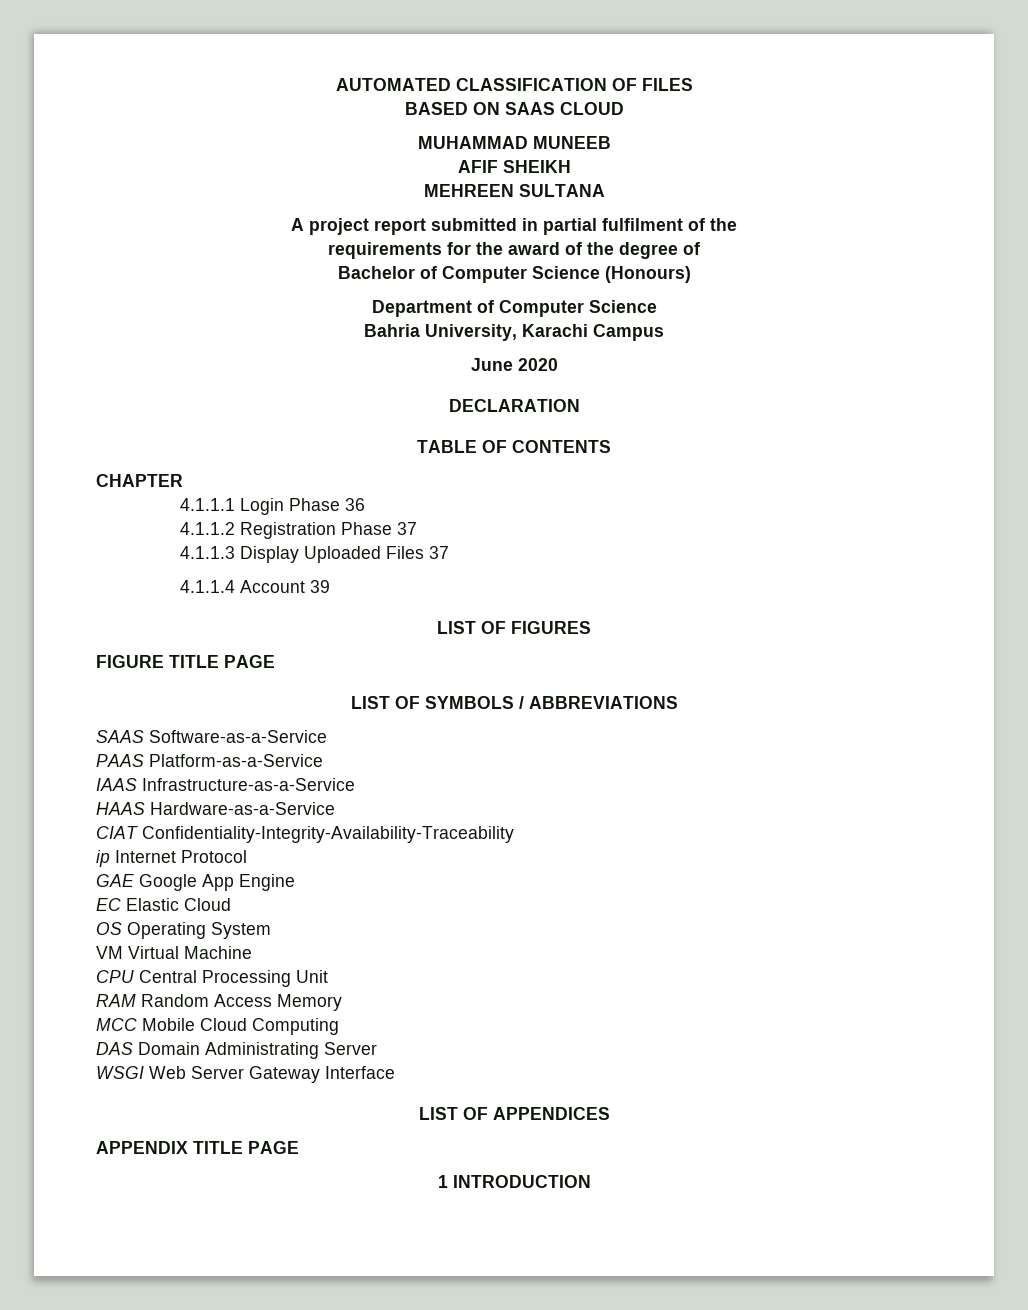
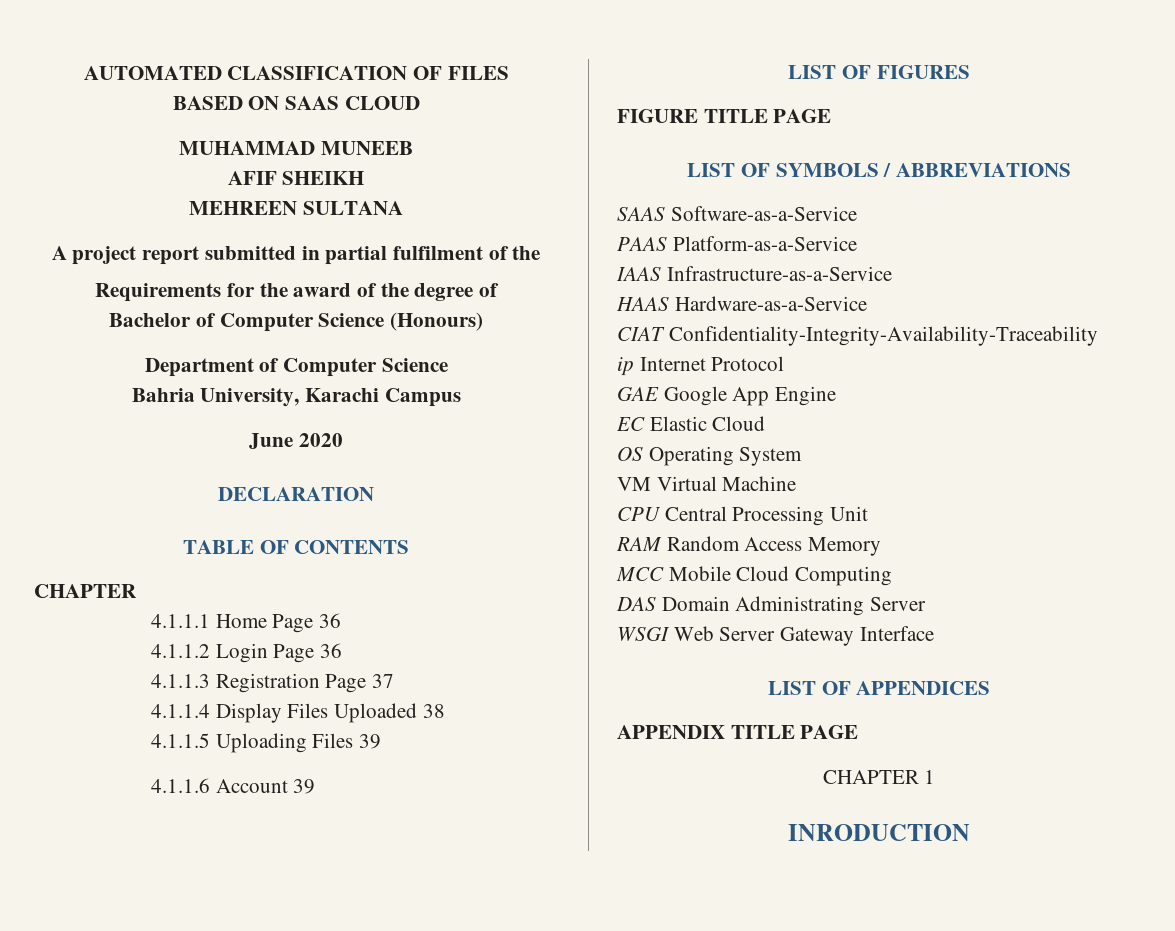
[328,242,442,259] requirements -> [95,283,222,302] Requirements
[239,498,340,515] Login Phase -> [215,614,314,633] Home Page
[239,522,417,539] [179,546,449,563] [179,580,235,593] Registration Phase 37 // 4.1.1.3 Display Uploaded Files 37 // 4.1.1.4 -> [215,643,342,663] [150,673,394,693] [150,703,445,723] [150,733,381,753] [150,778,210,793] Login Page 36 // 4.1.1.3 Registration Page 37 // 4.1.1.4 Display Files Uploaded 38 // 4.1.1.5 Uploading Files 39 // 4.1.1.6
[437,1175,591,1188] 1 INTRODUCTION -> [822,770,936,784] [788,824,970,841] CHAPTER 1 // INRODUCTION

